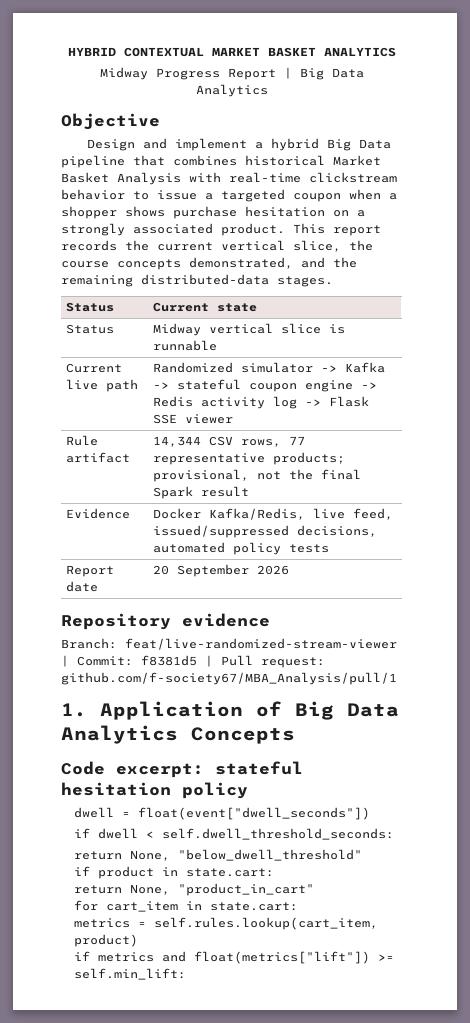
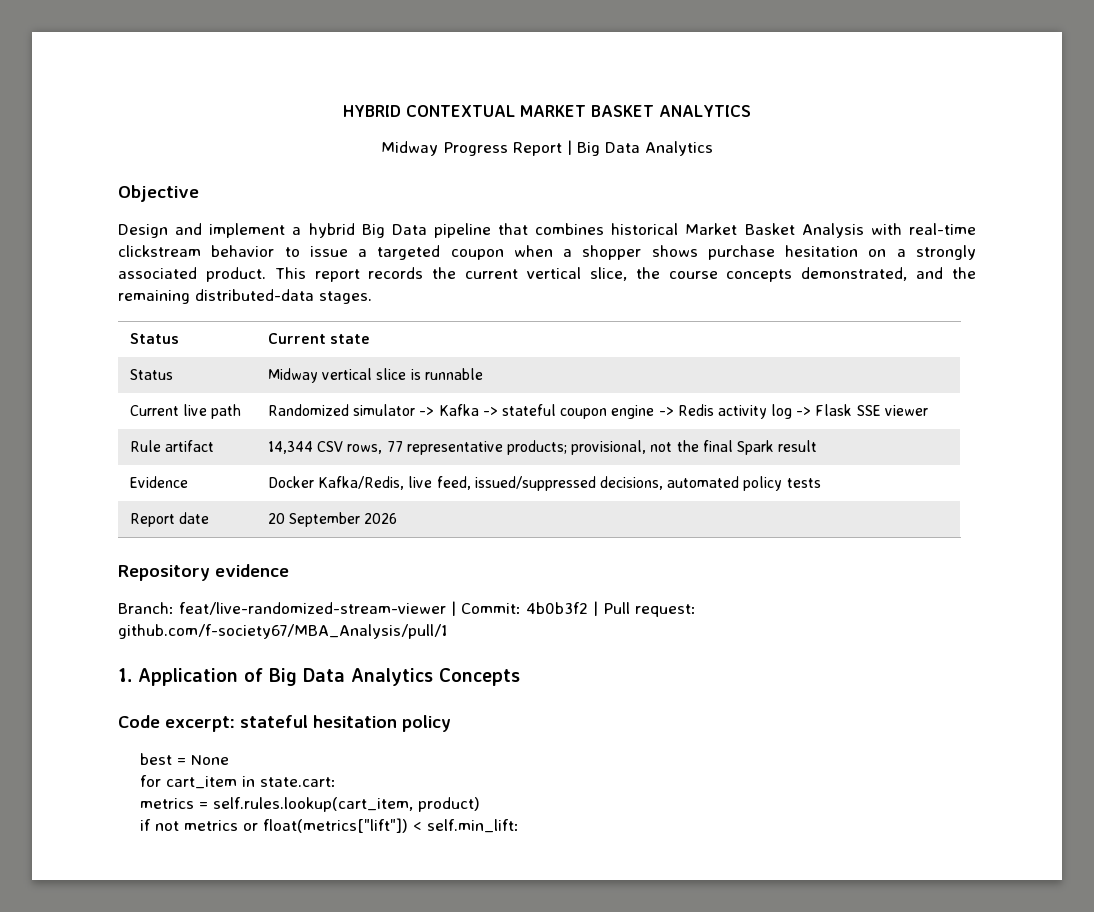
[141,655,197,666] f8381d5 -> [526,602,588,614] 4b0b3f2
[74,807,371,820] [74,828,395,840] [74,849,363,861] [74,866,275,879] [74,883,315,896] dwell = float(event["dwell_seconds"]) // if dwell < self.dwell_threshold_seconds: // return None, "below_dwell_threshold" // if product in state.cart: // return None, "product_in_cart" -> [140,753,230,765] best = None
[98,951,395,964] metrics and float(metrics["lift"]) >= -> [155,818,423,833] not metrics or float(metrics["lift"]) <

